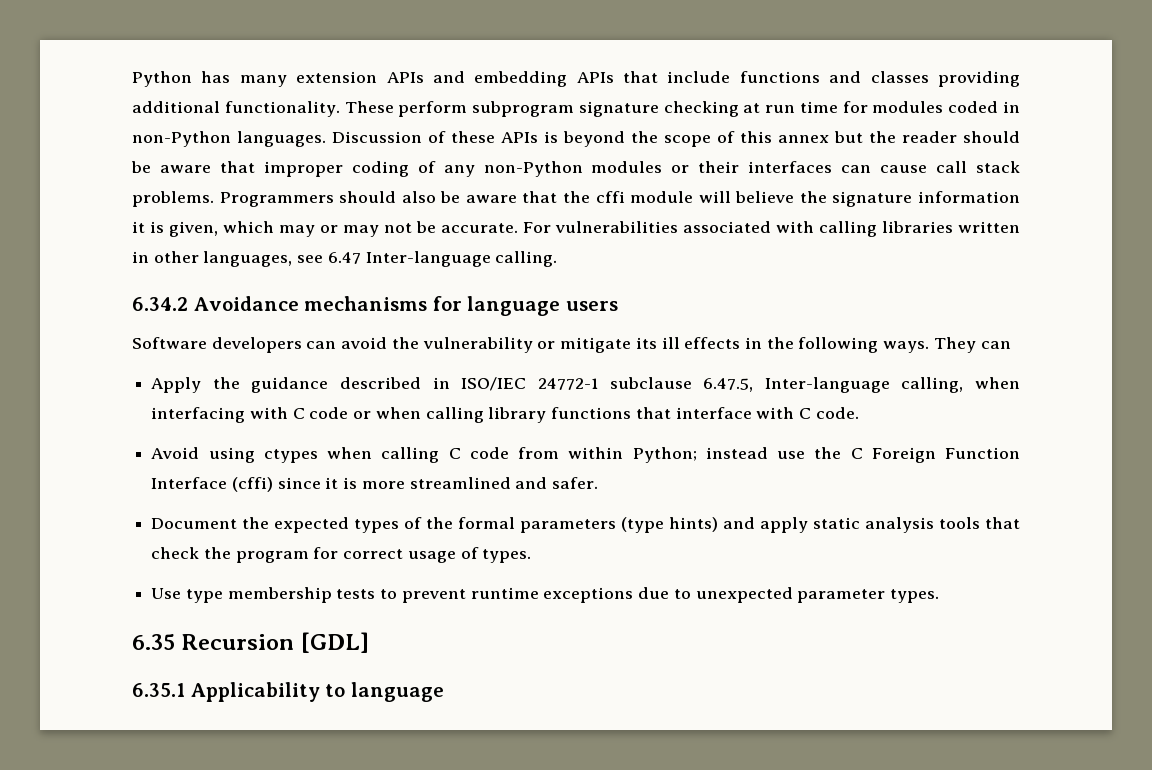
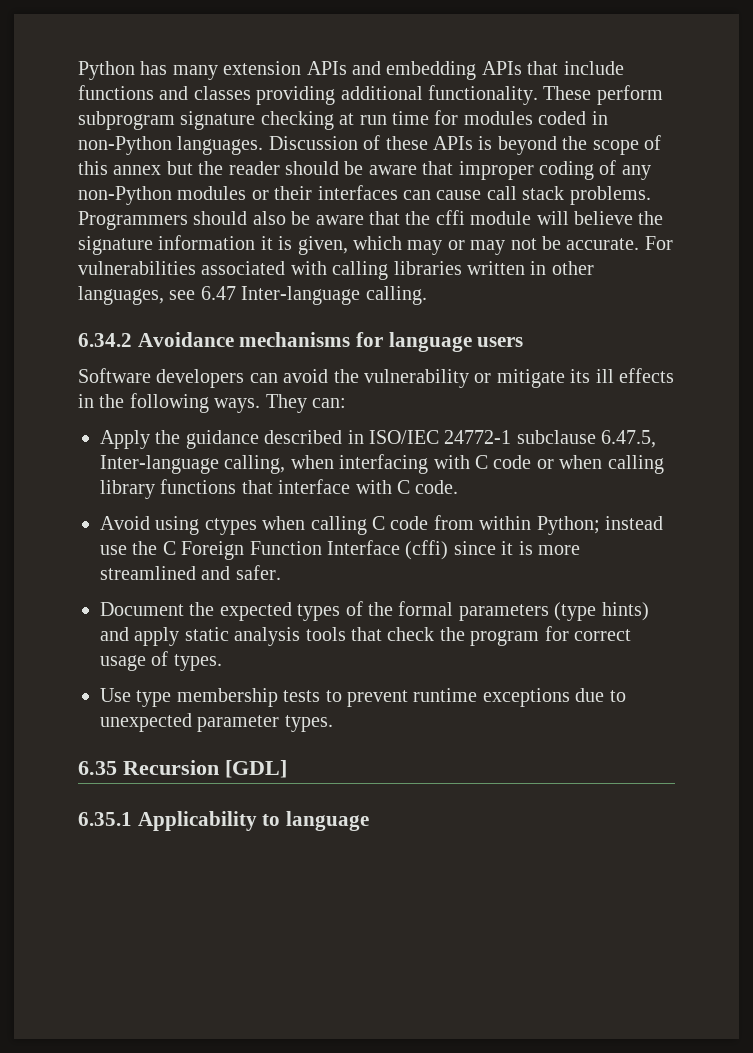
[980,341,1011,349] can -> [312,398,346,408] can:

